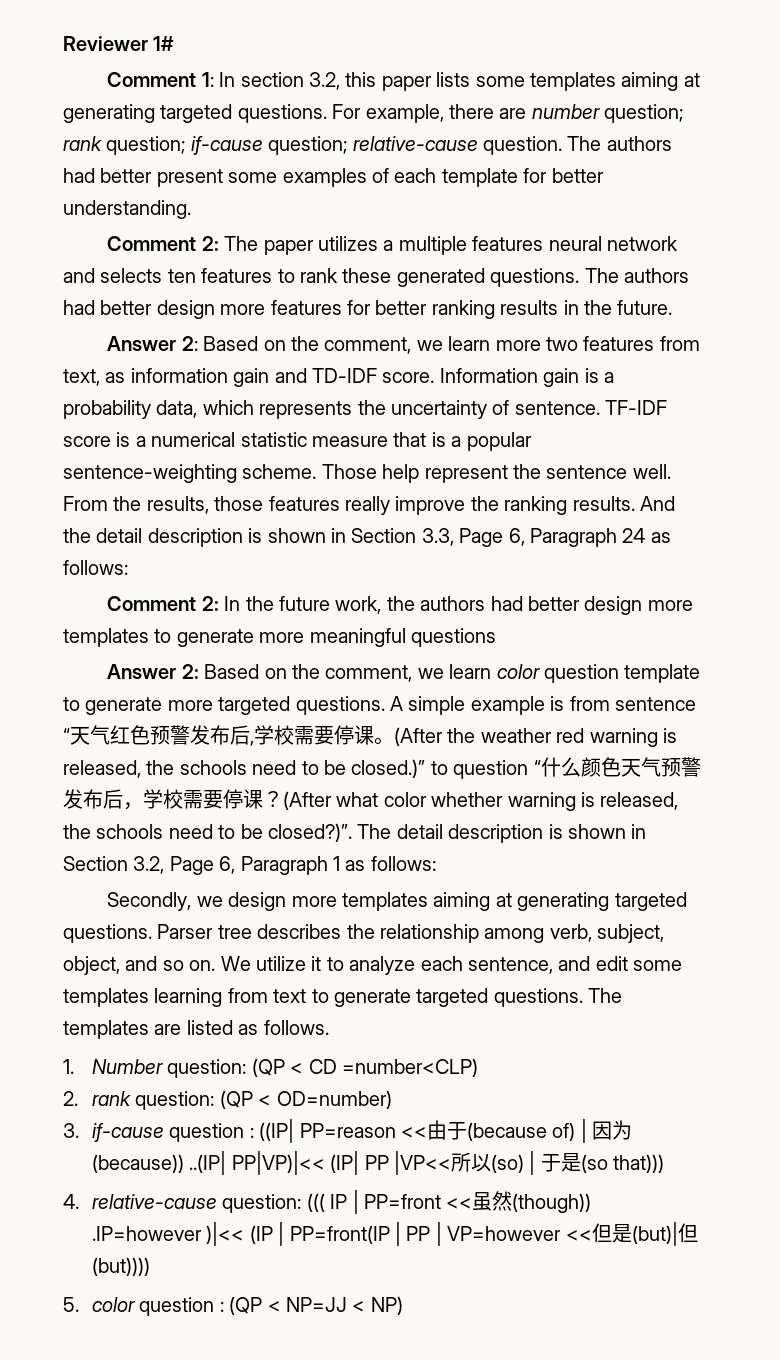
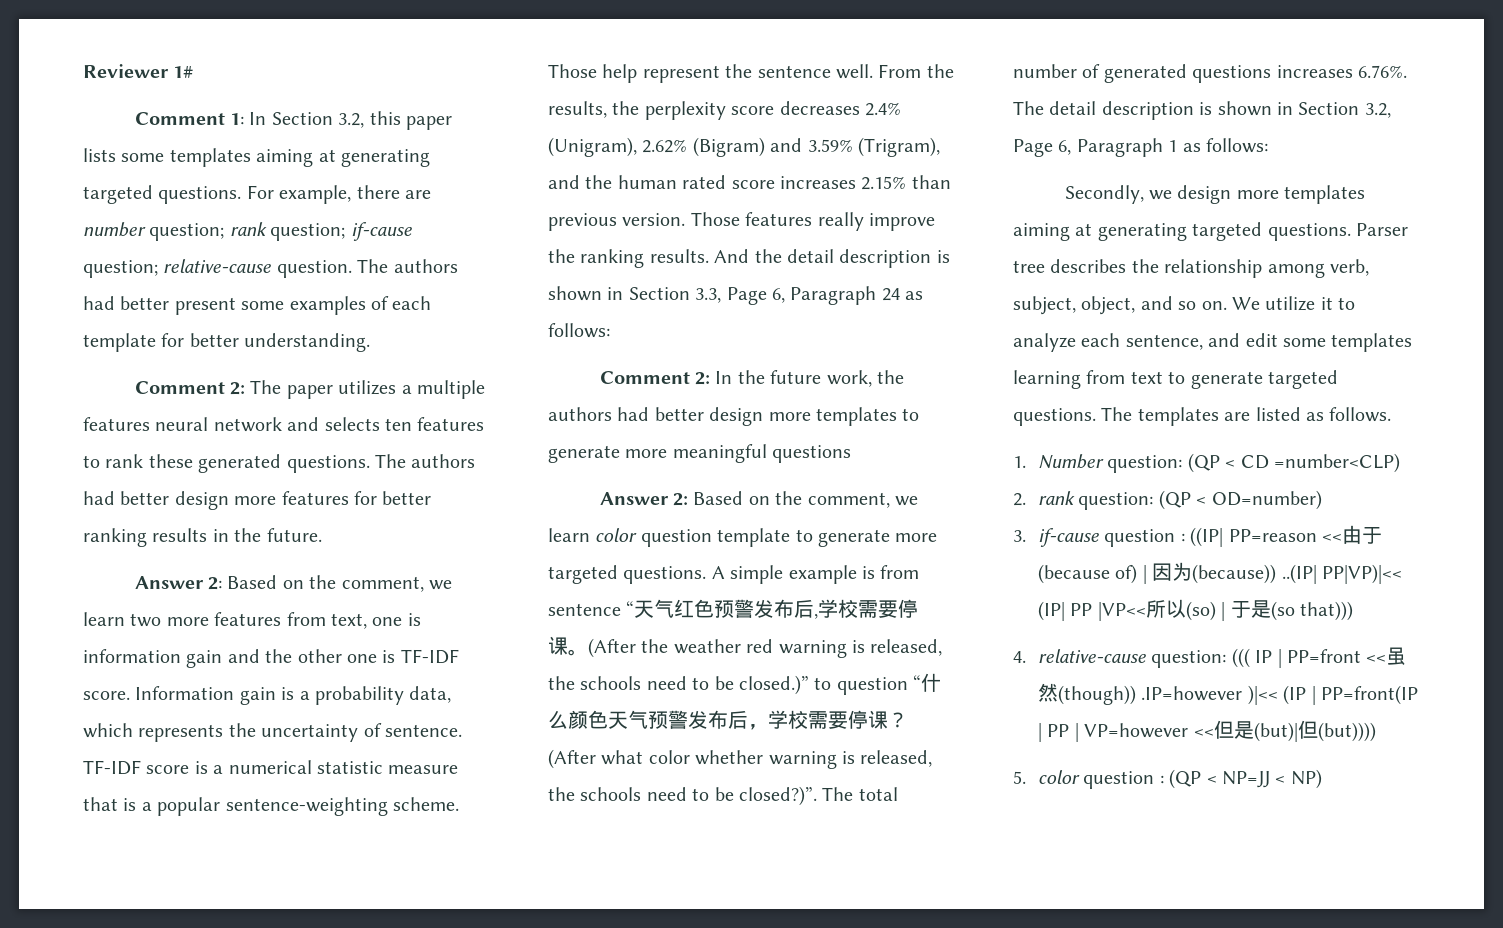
[240,72,304,87] section -> [271,112,333,125] Section
[495,337,578,351] more two -> [130,613,209,627] two more
[105,372,126,383] as -> [372,613,421,626] one is
[312,368,377,383] TD-IDF -> [265,649,459,664] the other one is TF-IDF
[214,496,264,511] those -> [612,101,901,120] [548,137,940,157] [548,175,951,190] [548,212,740,231] the perplexity score decreases 2.4% (Unigram), 2.62% (Bigram) and 3.59% (Trigram), and the human rated score increases 2.15% than previous version. Those
(392, 831) none -> [858,787,898,801] [1013,64,1407,83] [1013,101,1044,115] total number of generated questions increases 6.76%. The

